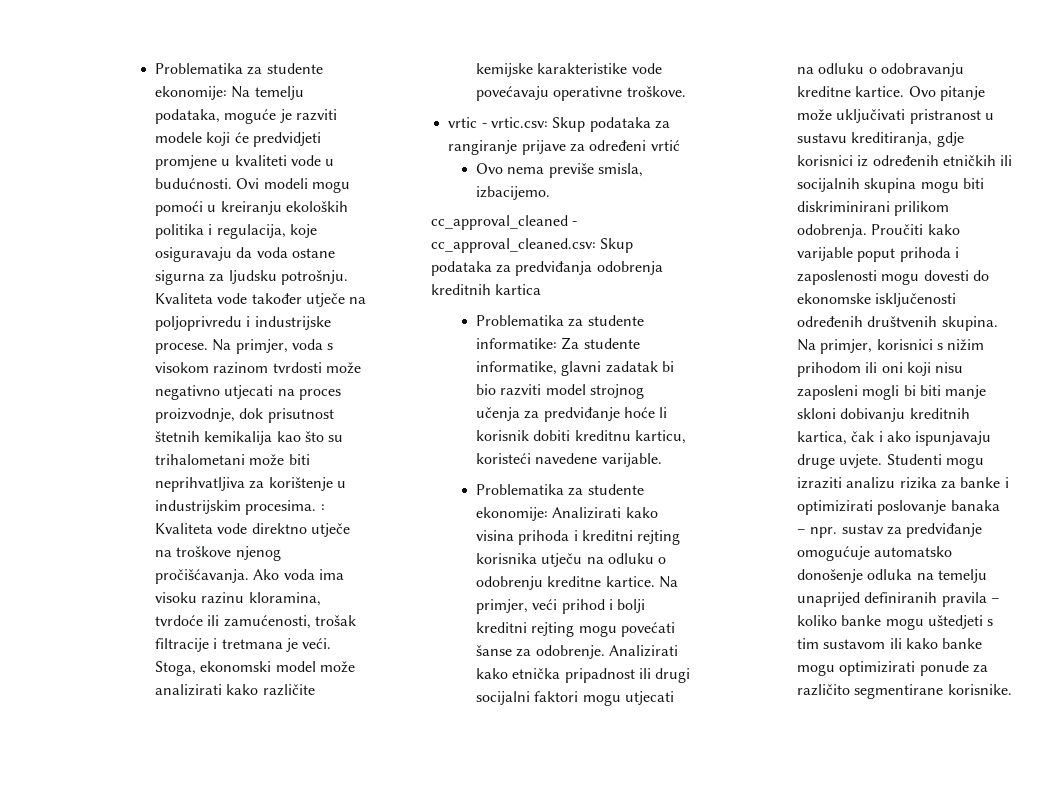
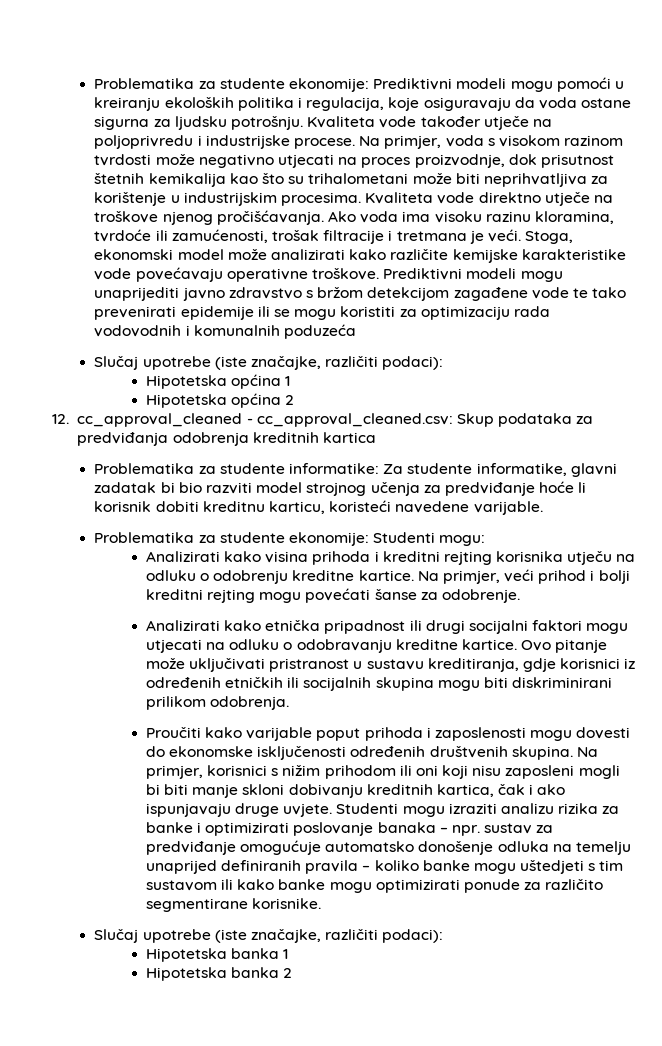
[155,63,323,75] [155,86,304,100] [155,109,338,124] [155,132,322,147] [155,155,335,170] [155,178,260,189] Problematika za studente ekonomije: Na temelju podataka, moguće je razviti modele koji će predvidjeti promjene u kvaliteti vode u budućnosti. Ovi -> [94,78,453,92] Problematika za studente ekonomije: Prediktivni
[320,504,325,511] : -> (361, 199) none
[448,117,670,132] [448,140,680,155] [476,163,644,178] [476,186,551,200] // vrtic - vrtic.csv: Skup podataka za rangiranje prijave za određeni vrtić // Ovo nema previše smisla, izbacijemo. // -> [383,268,563,282] [94,287,627,301] [94,306,550,320] [94,324,356,339] [94,356,444,370] [145,374,291,389] [145,393,295,408] [51,414,69,424] Prediktivni modeli mogu unaprijediti javno zdravstvo s bržom detekcijom zagađene vode te tako prevenirati epidemije ili se mogu koristiti za optimizaciju rada vodovodnih i komunalnih poduzeća // Slučaj upotrebe (iste značajke, različiti podaci): // Hipotetska općina 1 // Hipotetska općina 2 // 12.
(549, 514) none -> [373,532,486,546] Studenti mogu: //
(605, 652) none -> (520, 596) //
(868, 231) none -> (289, 703) //
(1012, 689) none -> [94,929,444,943] [145,948,289,962] [145,967,293,981] // Slučaj upotrebe (iste značajke, različiti podaci): // Hipotetska banka 1 // Hipotetska banka 2

